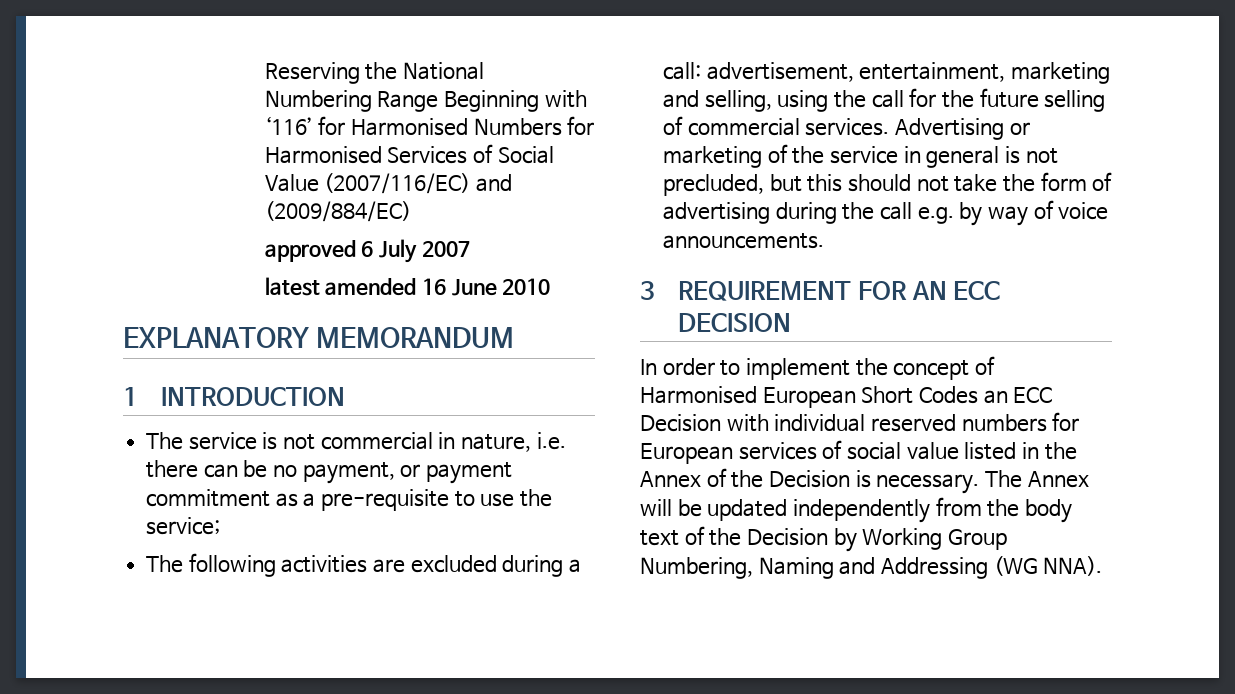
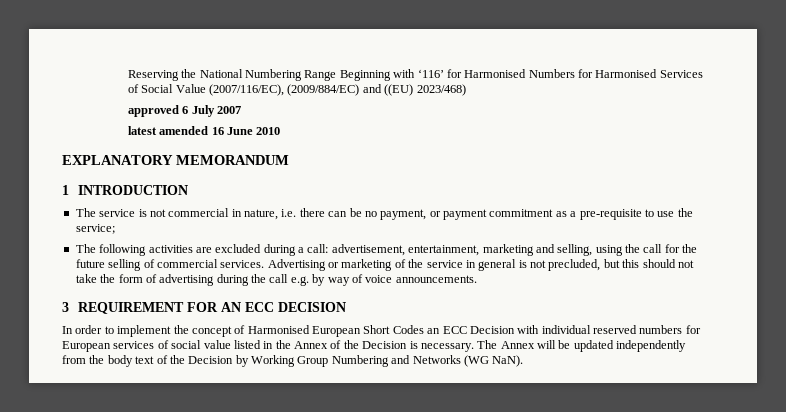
[324,173,512,194] [264,201,411,222] (2007/116/EC) and (2009/884/EC) -> [209,84,466,96] (2007/116/EC), (2009/884/EC) and ((EU) 2023/468)
[640,556,1103,579] Numbering, Naming and Addressing (WG NNA). -> [331,355,524,367] Numbering and Networks (WG NaN).

